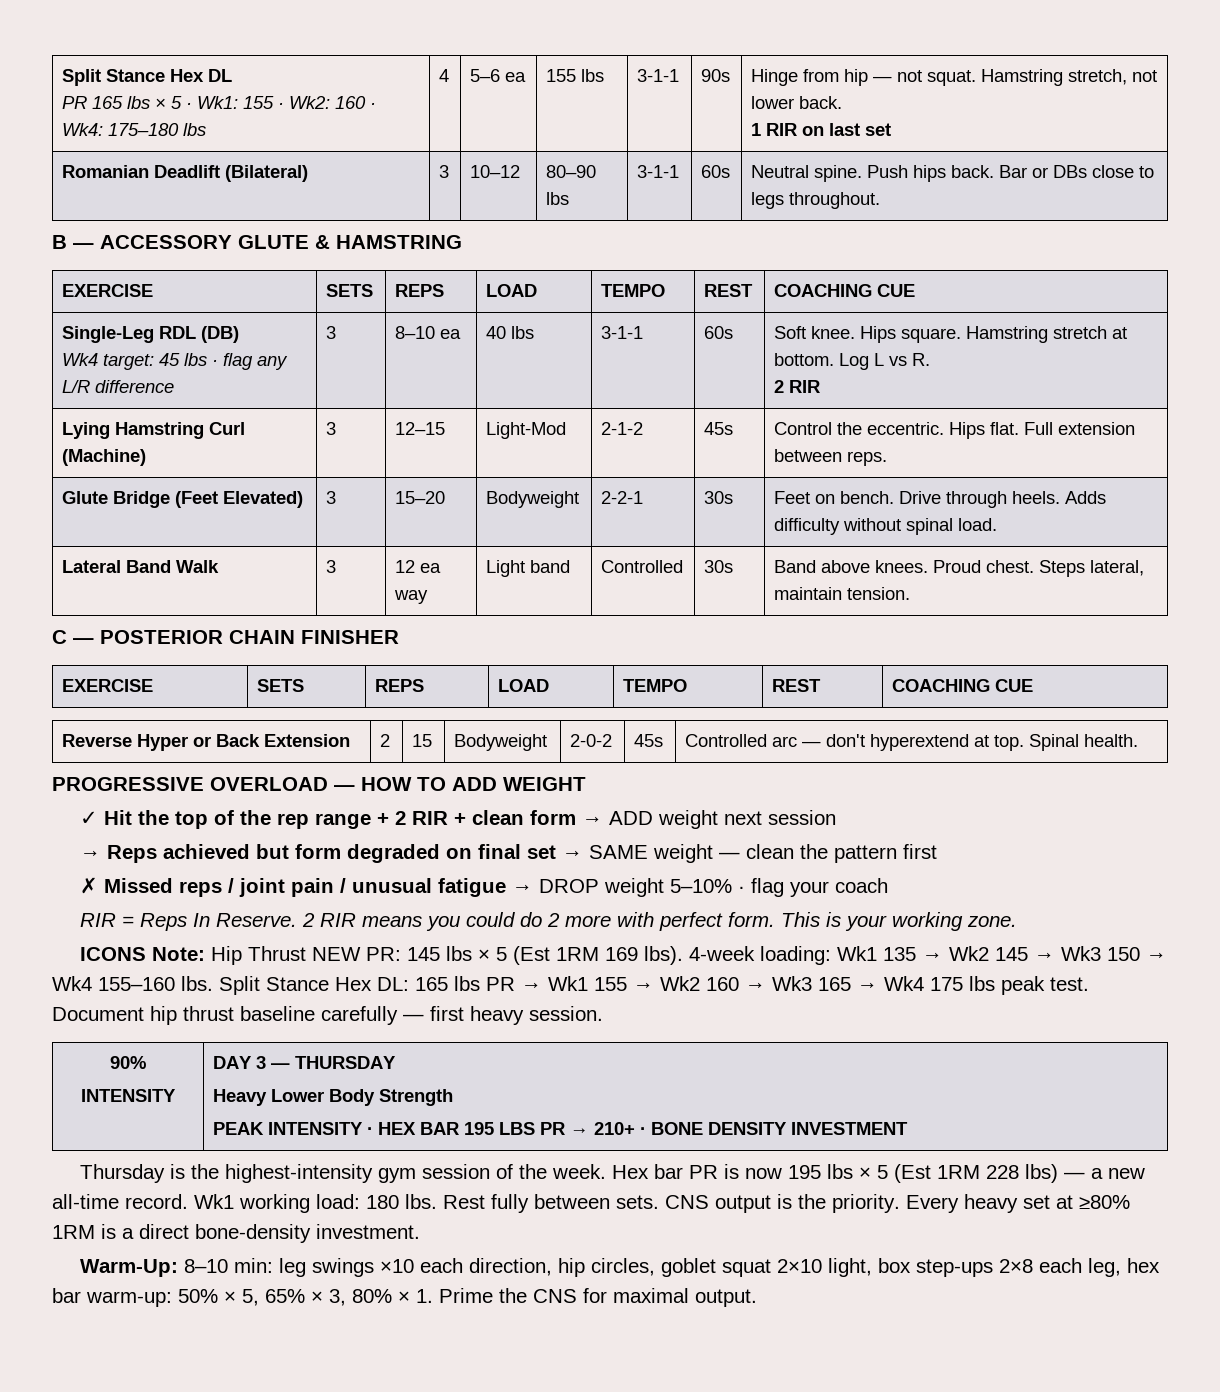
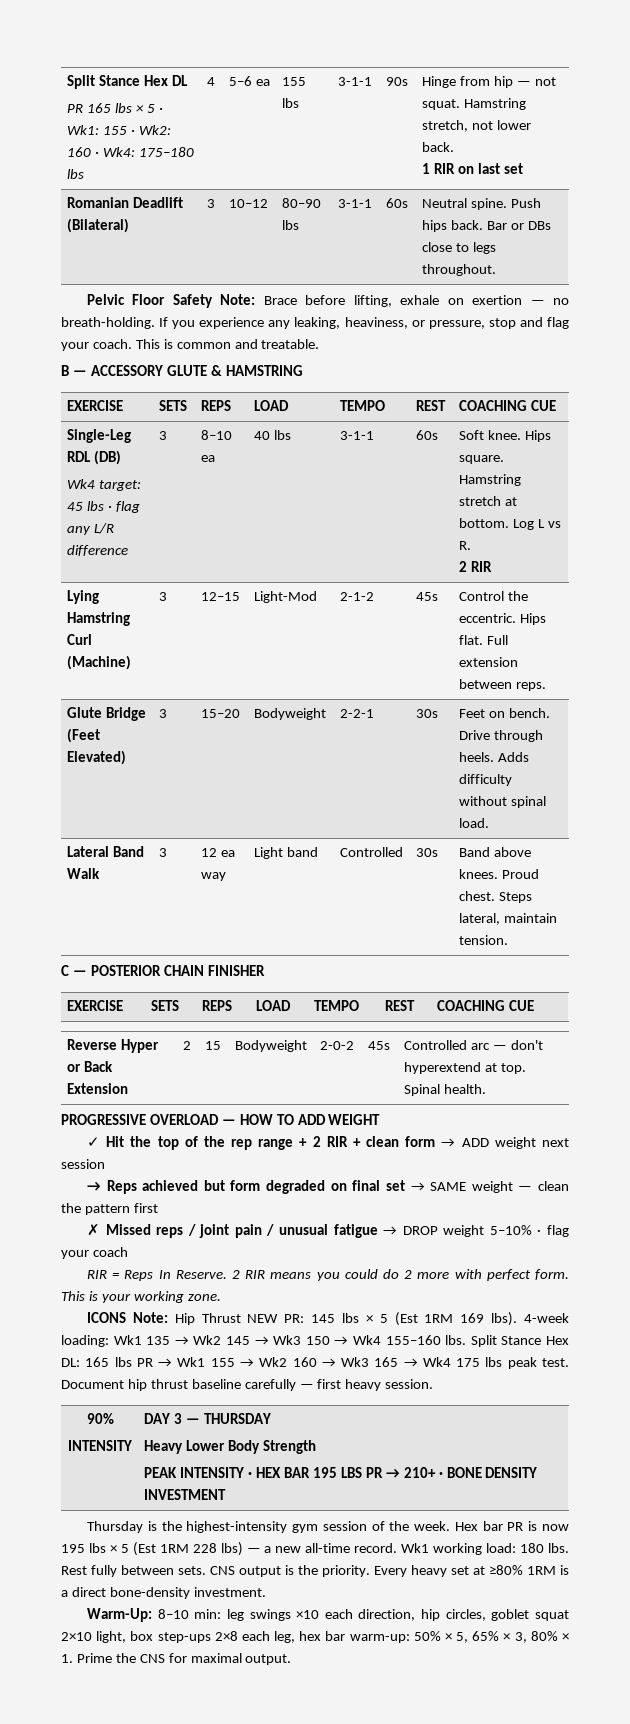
(881, 200) none -> [87,294,569,308] [61,317,569,329] [61,339,320,351] // Pelvic Floor Safety Note: Brace before lifting, exhale on exertion — no breath-holding. If you experience any leaking, heaviness, or pressure, stop and flag your coach. This is common and treatable.

